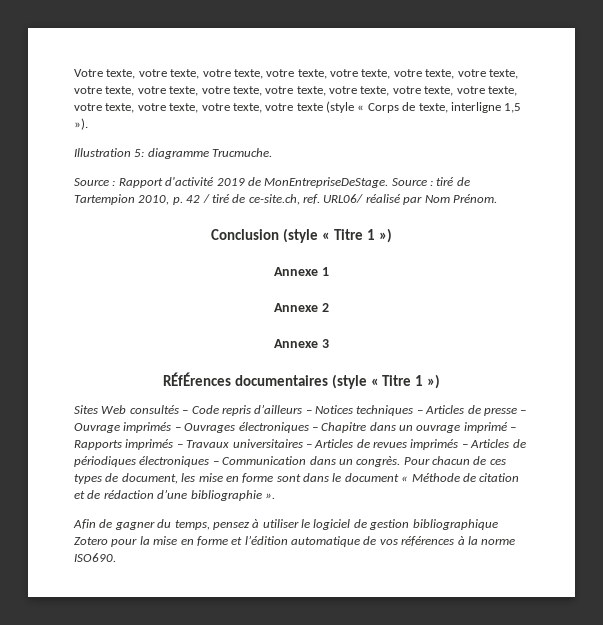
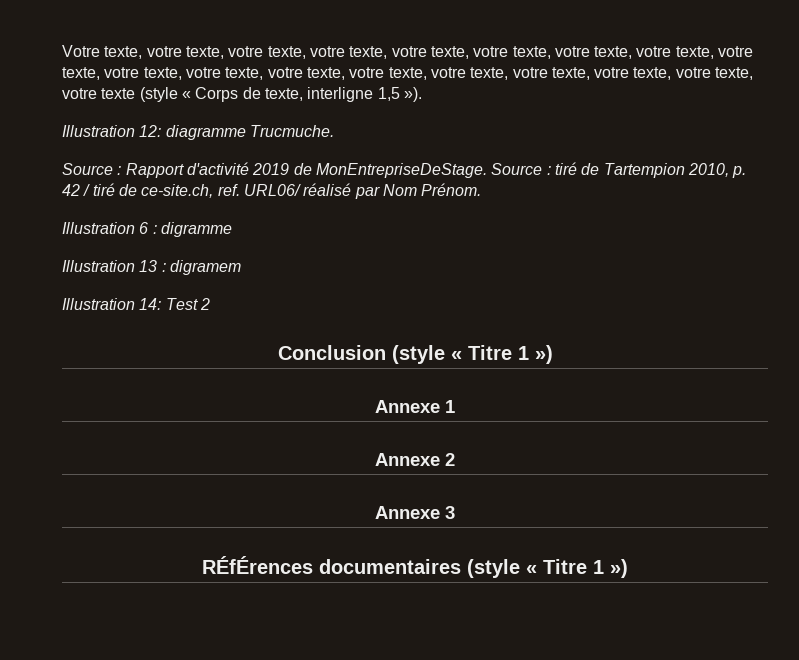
[134,149,145,157] 5: -> [139,125,162,137] 12:
(497, 198) none -> [62,222,232,237] [62,260,241,275] [62,298,210,310] // Illustration 6 : digramme // Illustration 13 : digramem // Illustration 14: Test 2
[74,404,527,416] [74,422,517,433] [74,439,526,450] [74,456,506,467] [74,473,520,484] [74,489,275,501] [73,519,498,530] [74,535,516,547] [74,553,116,562] // Sites Web consultés – Code repris d’ailleurs – Notices techniques – Articles de presse – Ouvrage imprimés – Ouvrages électroniques – Chapitre dans un ouvrage imprimé – Rapports imprimés – Travaux universitaires – Articles de revues imprimés – Articles de périodiques électroniques – Communication dans un congrès. Pour chacun de ces types de document, les mise en forme sont dans le document « Méthode de citation et de rédaction d’une bibliographie ». // Afin de gagner du temps, pensez à utiliser le logiciel de gestion bibliographique Zotero pour la mise en forme et l’édition automatique de vos références à la norme ISO690. -> (628, 568) none

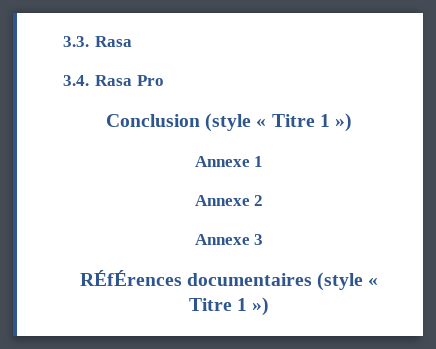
[62,45,754,59] [62,67,754,80] [62,87,422,102] [62,125,334,140] [62,162,747,178] [62,183,482,199] [62,222,232,237] [62,260,241,275] [62,298,210,310] Votre texte, votre texte, votre texte, votre texte, votre texte, votre texte, votre texte, votre texte, votre texte, votre texte, votre texte, votre texte, votre texte, votre texte, votre texte, votre texte, votre texte, votre texte (style « Corps de texte, interligne 1,5 »). // Illustration 12: diagramme Trucmuche. // Source : Rapport d'activité 2019 de MonEntrepriseDeStage. Source : tiré de Tartempion 2010, p. 42 / tiré de ce-site.ch, ref. URL06/ réalisé par Nom Prénom. // Illustration 6 : digramme // Illustration 13 : digramem // Illustration 14: Test 2 -> [63,36,133,47] [63,75,164,86] 3.3. Rasa // 3.4. Rasa Pro

